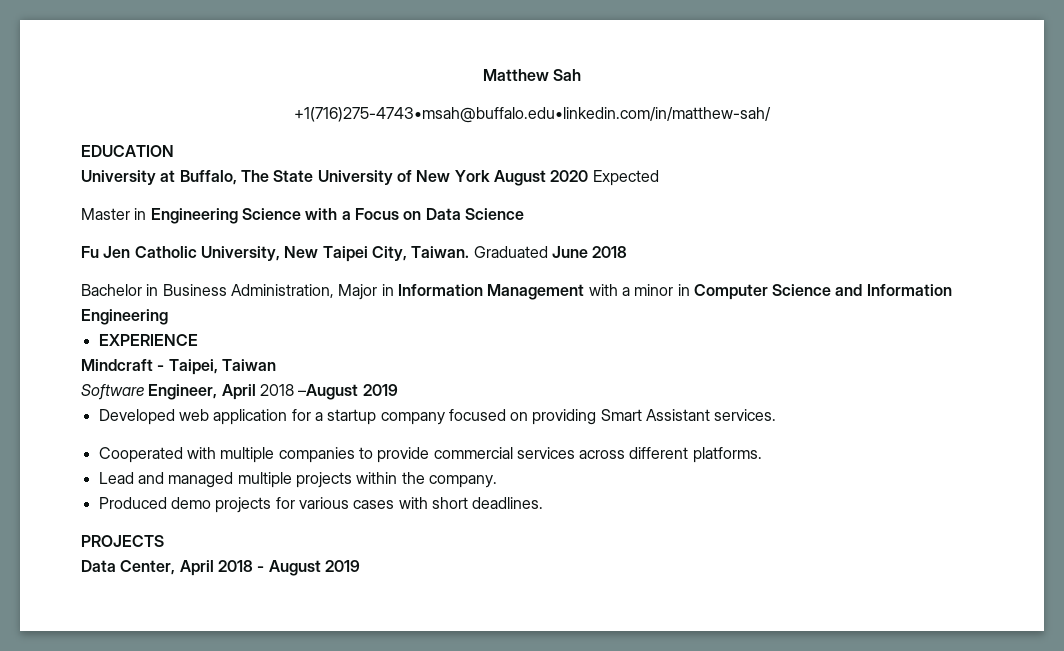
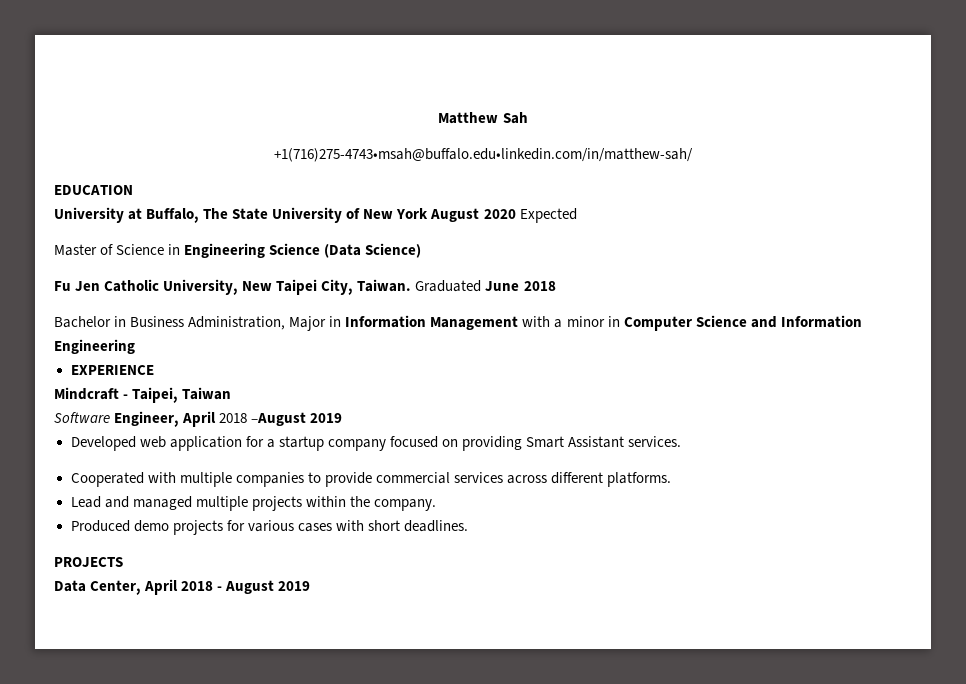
(130, 214) none -> [100,244,165,255] of Science
[305,208,524,220] with a Focus on Data Science -> [324,243,422,258] (Data Science)

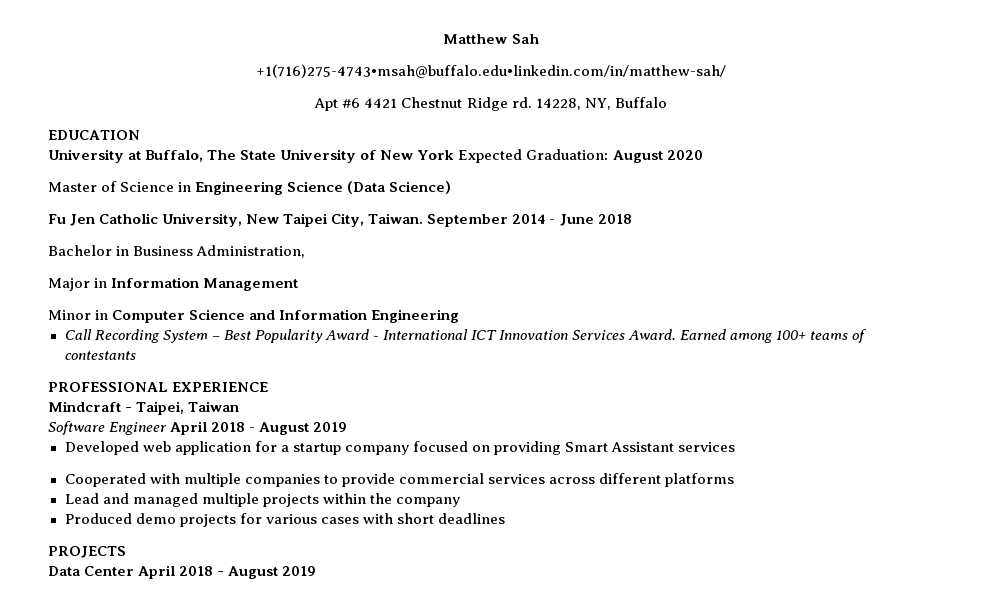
(693, 155) none -> [314,97,667,111] // Apt #6 4421 Chestnut Ridge rd. 14228, NY, Buffalo
(429, 213) none -> [458,149,609,163] Expected Graduation:
[519,208,577,223] Expected -> (703, 155) none
[415,280,482,292] Graduated -> [427,214,556,227] September 2014 -
(286, 323) none -> (306, 251) //
[522,316,605,328] with a minor -> [48,310,91,320] // Minor
(135, 346) none -> [64,329,868,343] [64,351,136,360] [48,382,168,392] Call Recording System – Best Popularity Award - International ICT Innovation Services Award. Earned among 100+ teams of contestants // PROFESSIONAL
[114,411,307,427] Engineer, April 2018 –August -> [109,421,310,435] Engineer April 2018 - August
[628,436,682,447] services. -> [678,442,736,452] services
[607,472,671,487] platforms. -> [665,473,734,487] platforms
[373,499,436,511] company. -> [395,497,460,507] company
[403,520,468,532] deadlines. -> [437,513,505,524] deadlines
[90,580,142,595] Center, -> [84,566,135,576] Center

